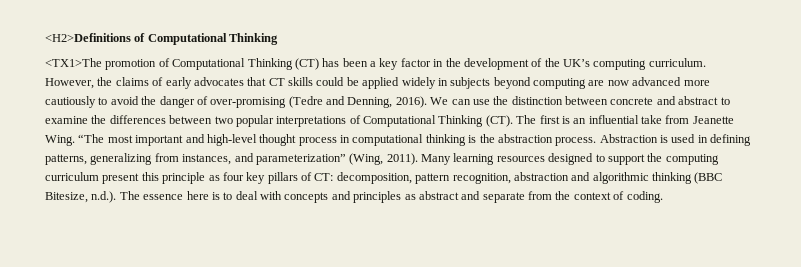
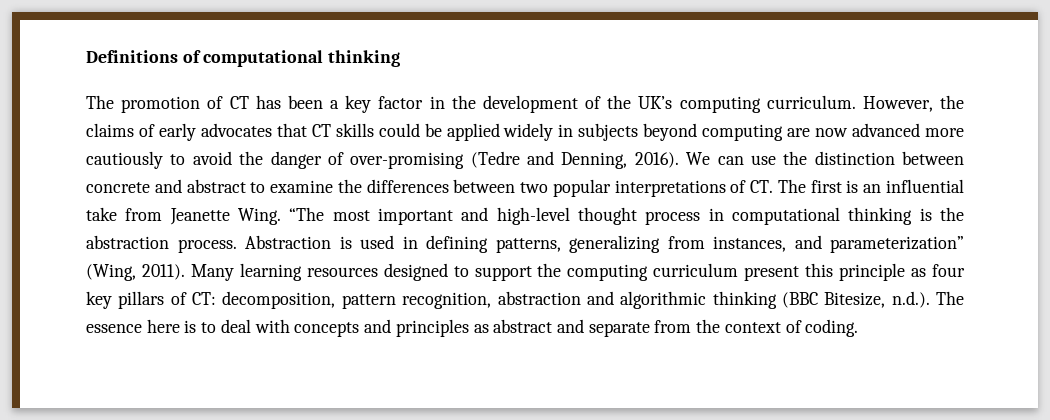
[45,33,279,45] [45,58,319,70] <H2>Definitions of Computational Thinking // <TX1>The promotion of Computational Thinking (CT) -> [86,50,401,67] [86,95,249,113] Definitions of computational thinking // The promotion of CT
[363,115,513,127] Computational Thinking (CT). -> [750,180,774,193] CT.

